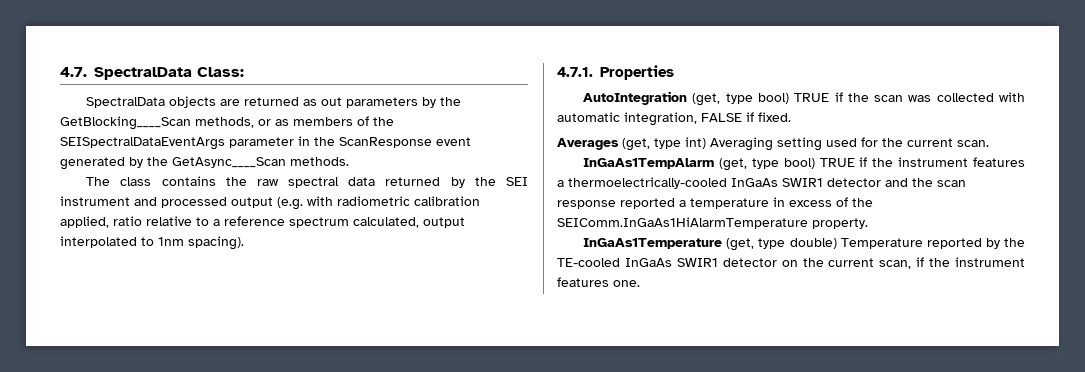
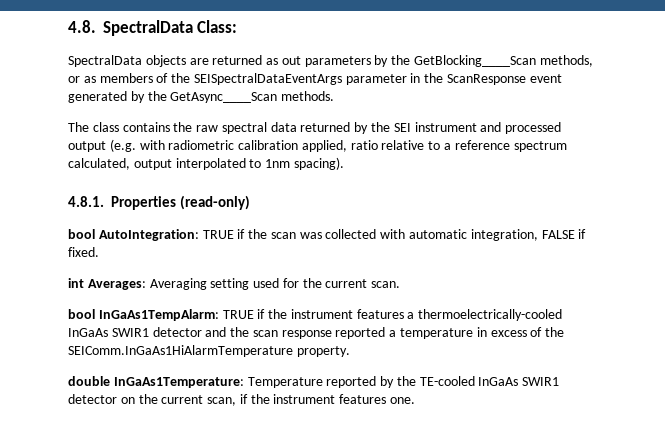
[60,67,87,77] 4.7. -> [68,20,96,33] 4.8.
[557,67,593,77] 4.7.1. -> [68,196,104,207] 4.8.1.
[583,91,790,106] // AutoIntegration (get, type bool) -> [180,195,251,210] [68,229,199,241] (read-only) // bool AutoIntegration:
[557,137,706,151] Averages (get, type int) -> [68,278,146,290] int Averages:
[583,158,815,171] InGaAs1TempAlarm (get, type bool) -> [68,309,219,321] bool InGaAs1TempAlarm:
[583,238,837,251] InGaAs1Temperature (get, type double) -> [68,376,244,388] double InGaAs1Temperature:

